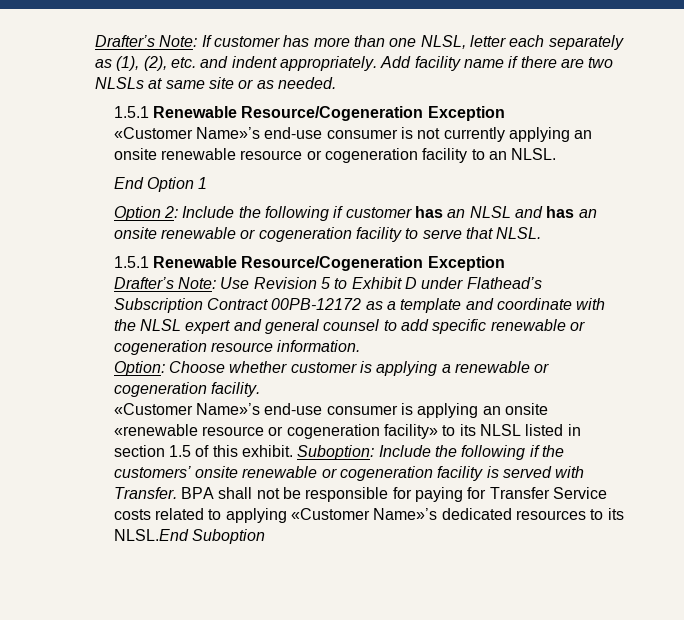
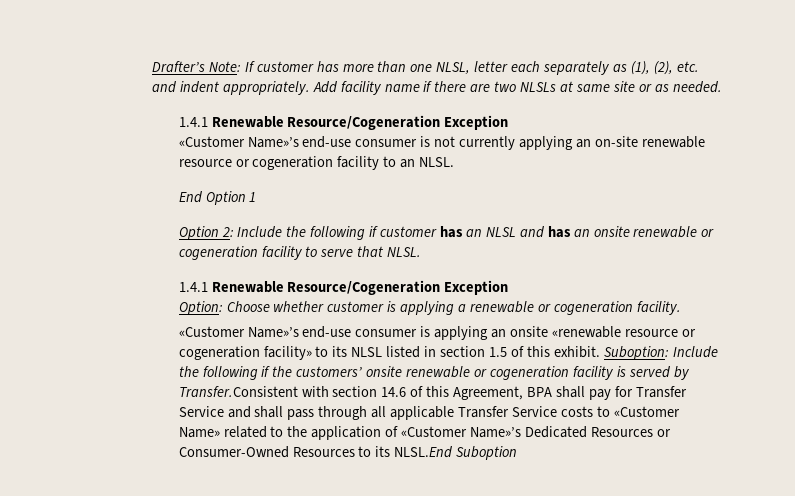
[113,106,149,118] 1.5.1 -> [178,117,208,127] 1.4.1
[113,148,157,160] onsite -> [594,136,638,147] on-site
[113,256,505,271] [113,277,542,289] [113,298,606,313] [113,319,586,334] [113,340,361,355] 1.5.1 Renewable Resource/Cogeneration Exception // Drafter’s Note: Use Revision 5 to Exhibit D under Flathead’s Subscription Contract 00PB-12172 as a template and coordinate with the NLSL expert and general counsel to add specific renewable or cogeneration resource information. -> [178,280,509,295] 1.4.1 Renewable Resource/Cogeneration Exception
[555,466,585,478] [113,487,608,502] [113,508,587,523] with Transfer. BPA shall not be responsible for paying for Transfer Service costs related to applying «Customer Name»’s dedicated resources -> [673,366,690,380] [178,386,687,400] [178,406,680,420] [178,426,671,440] [178,446,355,458] by Transfer.Consistent with section 14.6 of this Agreement, BPA shall pay for Transfer Service and shall pass through all applicable Transfer Service costs to «Customer Name» related to the application of «Customer Name»’s Dedicated Resources or Consumer-Owned Resources

